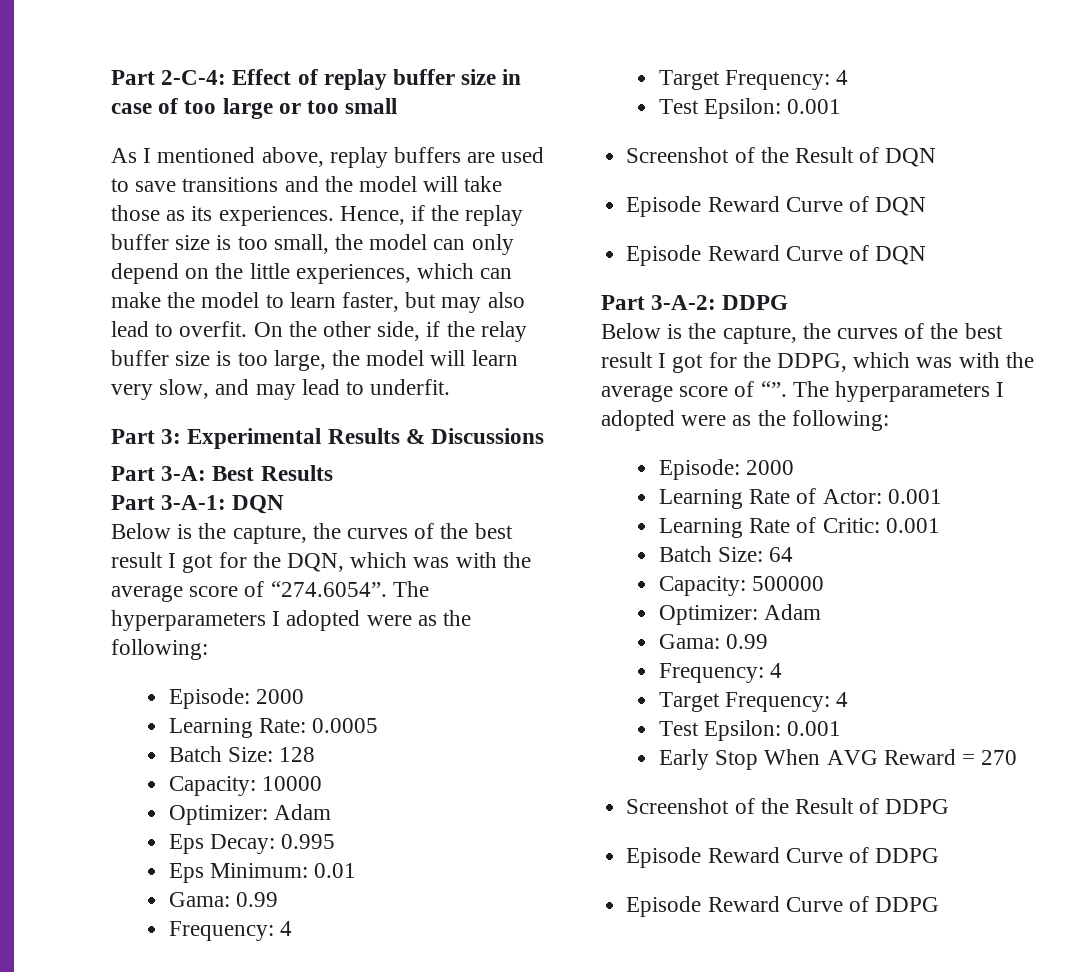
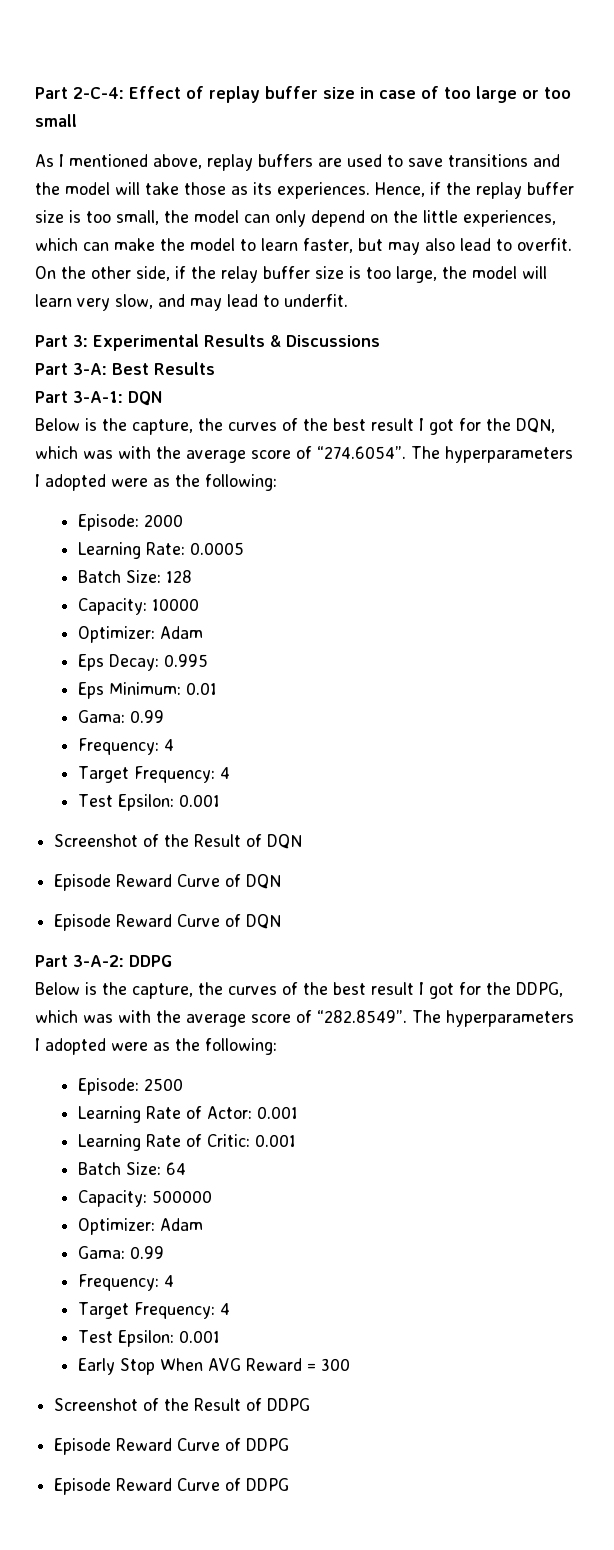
[760,381,1005,402] [601,410,889,431] [658,459,795,480] “”. The hyperparameters I adopted were as the following: // Episode: 2000 -> [317,1010,574,1027] [35,1038,277,1055] [77,1078,183,1095] “282.8549”. The hyperparameters I adopted were as the following: // Episode: 2500
[981,750,1018,765] 270 -> [320,1358,350,1371] 300

